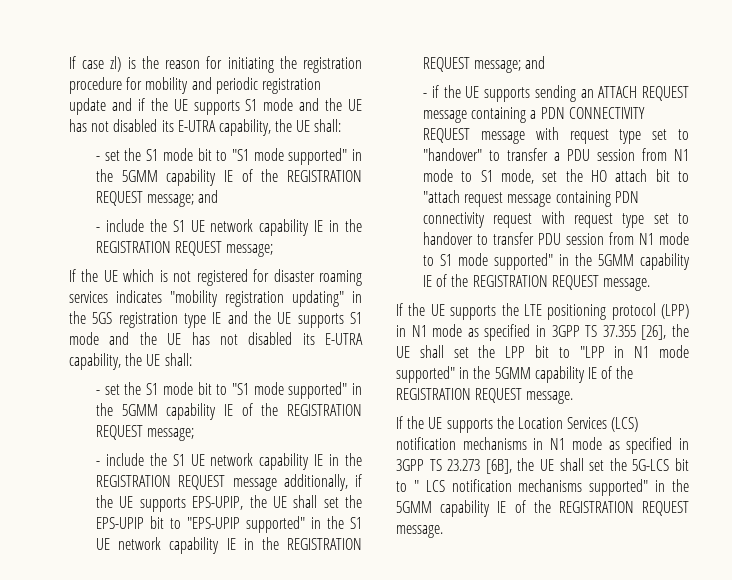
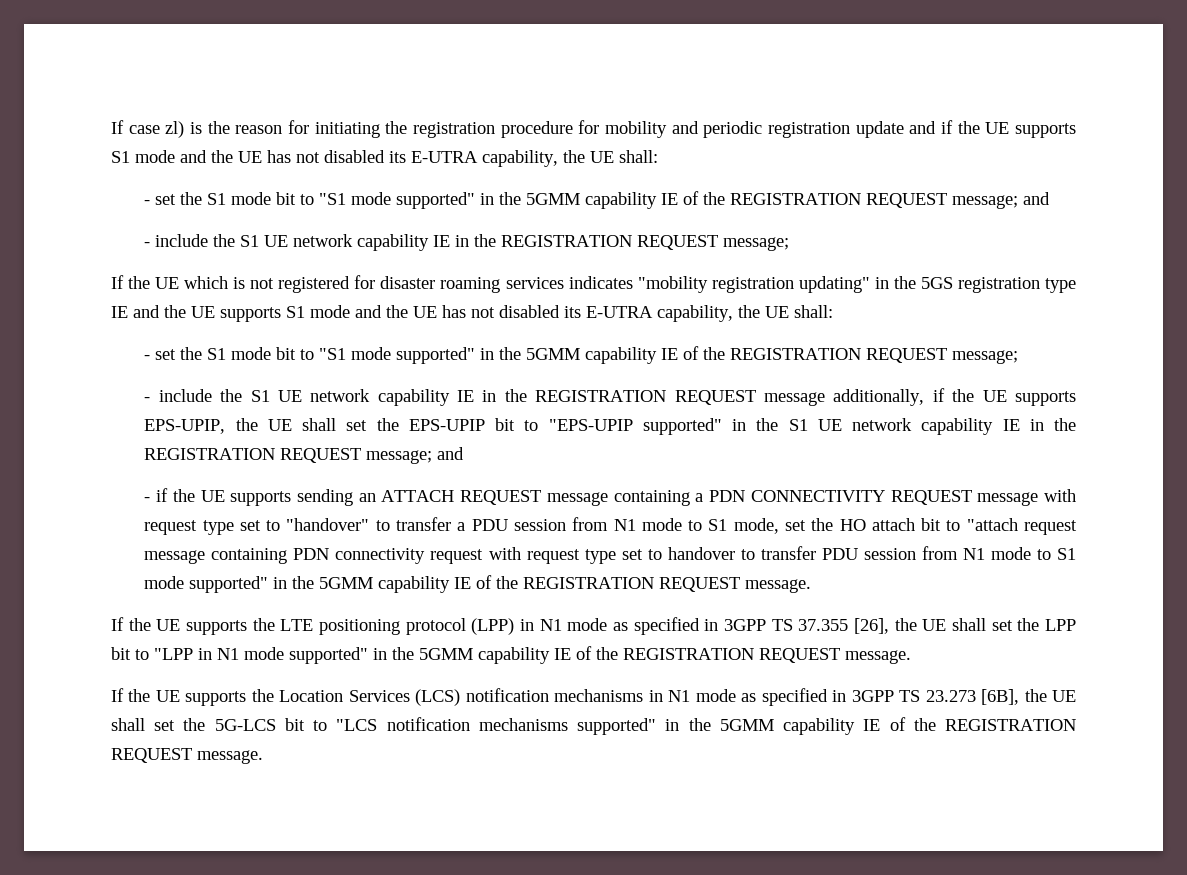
[413,480,445,492] " LCS -> [336,719,378,731] "LCS

